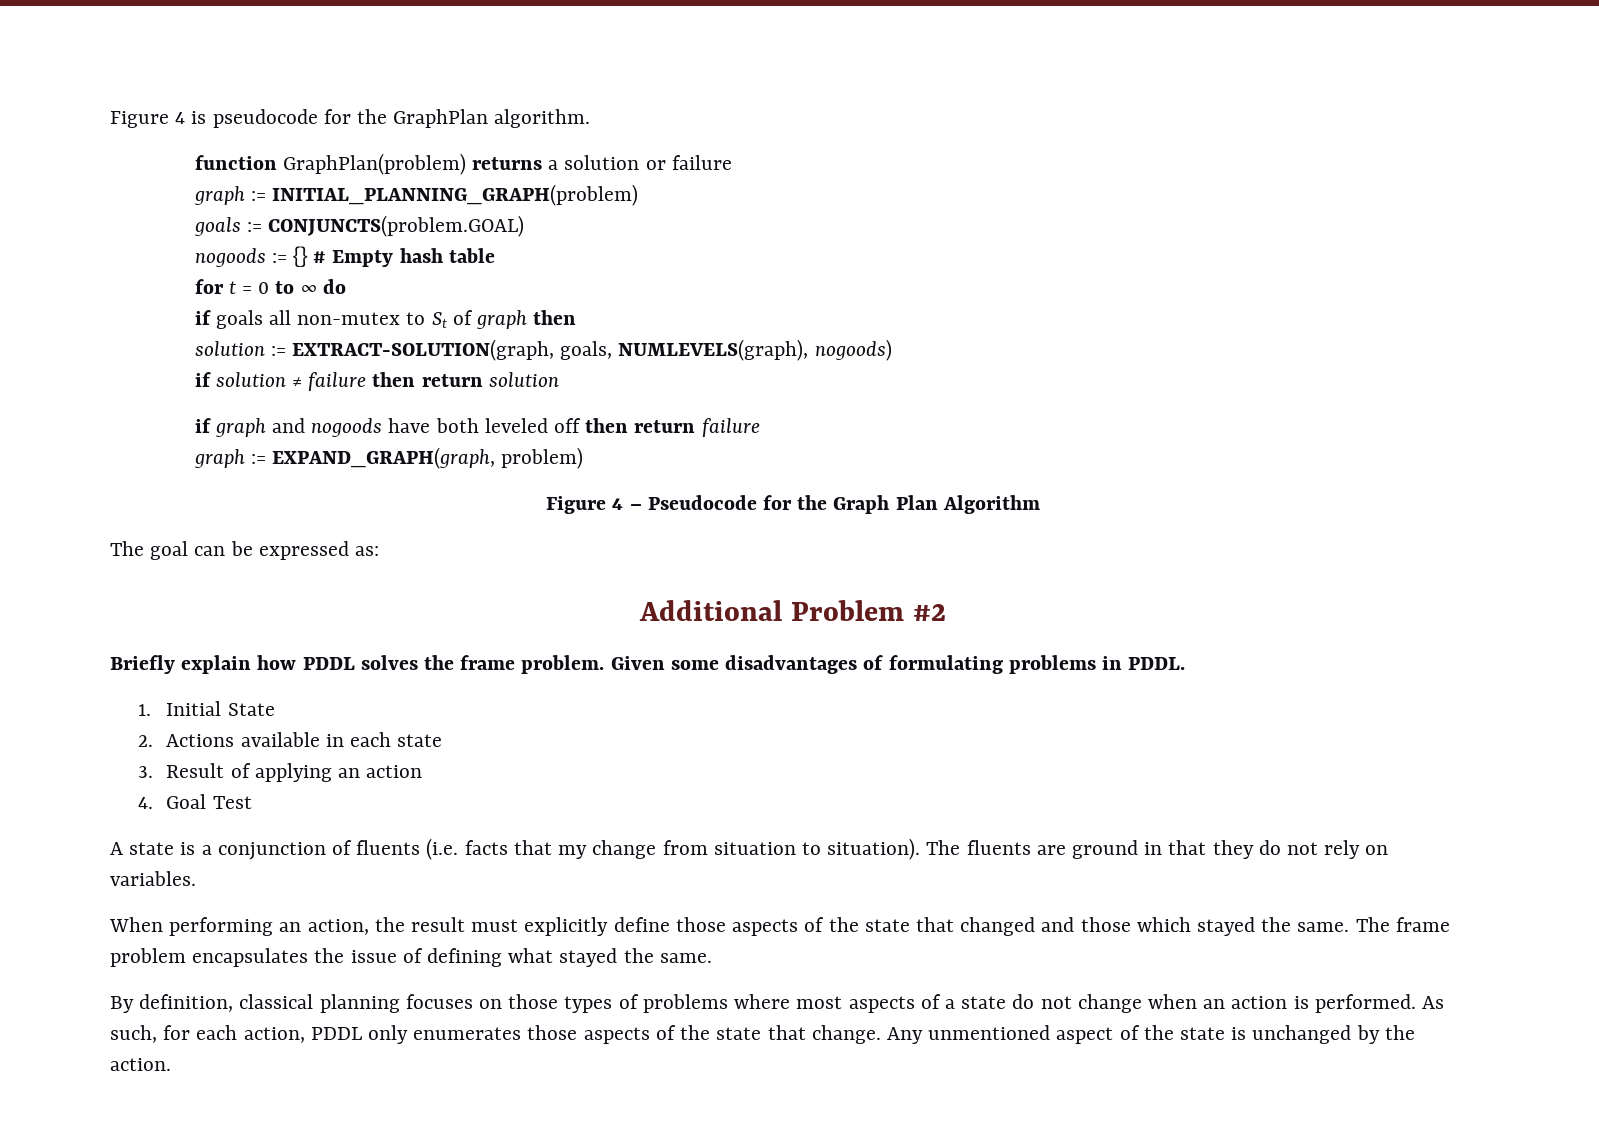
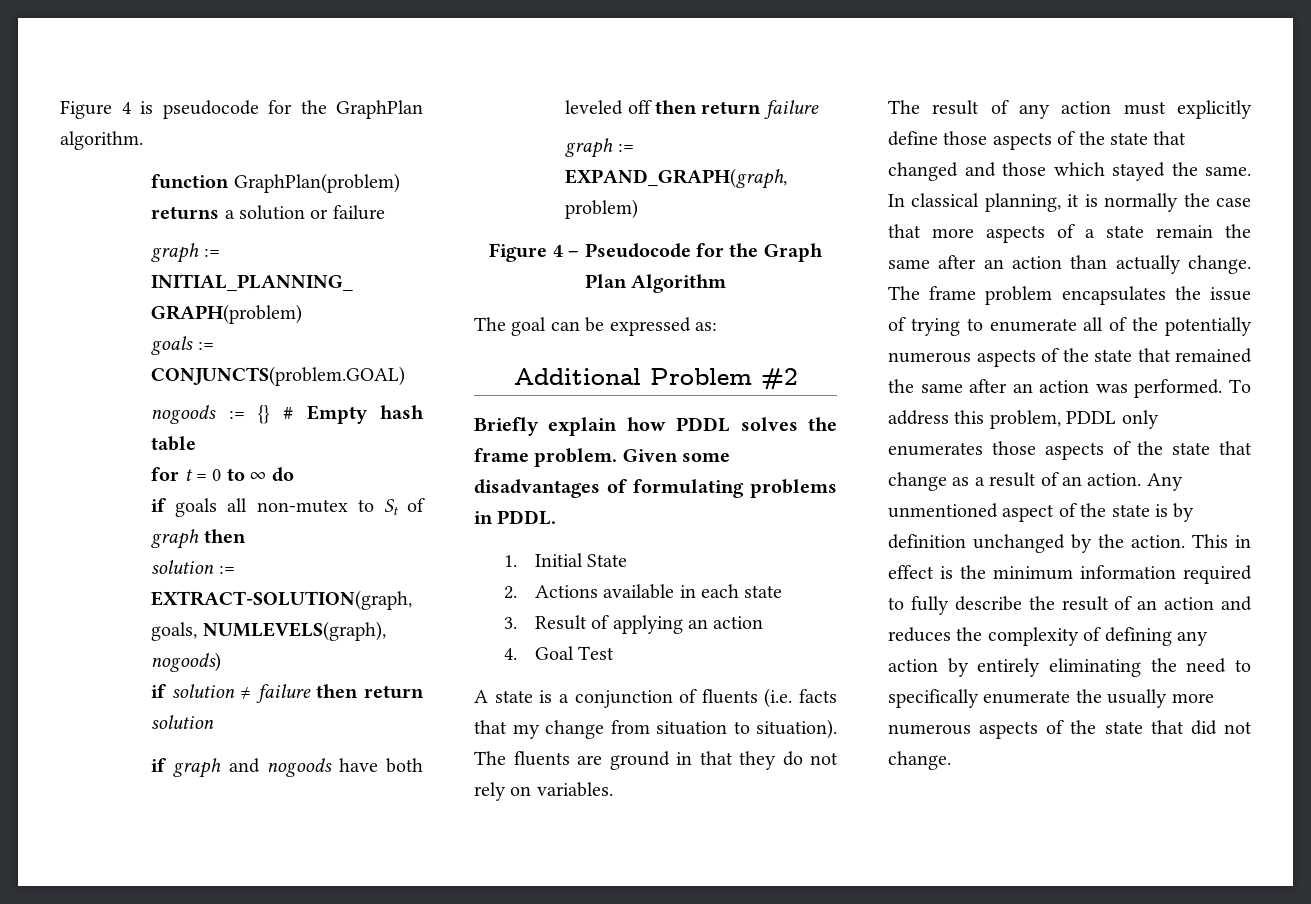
[109,917,466,936] When performing an action, the result -> [888,100,1112,119] The result of any action
(1350, 927) none -> [888,193,1251,212] [888,224,1251,243] [888,255,1251,274] In classical planning, it is normally the case that more aspects of a state remain the same after an action than actually change.
[427,948,712,967] [110,994,1445,1013] [110,1025,305,1043] defining what stayed the same. // By definition, classical planning focuses on those types of problems where most aspects of a state do not change when an action is performed. As such, for each action, -> [910,317,1252,336] [888,348,1252,367] [888,379,1251,398] [888,410,1061,429] trying to enumerate all of the potentially numerous aspects of the state that remained the same after an action was performed. To address this problem,
[811,1025,881,1044] change. -> [888,472,1142,491] change as a result of an action.
(1247, 1033) none -> [1173,503,1195,522] [888,534,966,549] by definition
(171, 1064) none -> [1192,534,1251,548] [888,565,1252,584] [888,596,1252,615] [888,627,1208,646] [888,658,1251,677] [888,689,1214,708] [888,720,1252,739] [888,751,951,770] This in effect is the minimum information required to fully describe the result of an action and reduces the complexity of defining any action by entirely eliminating the need to specifically enumerate the usually more numerous aspects of the state that did not change.

